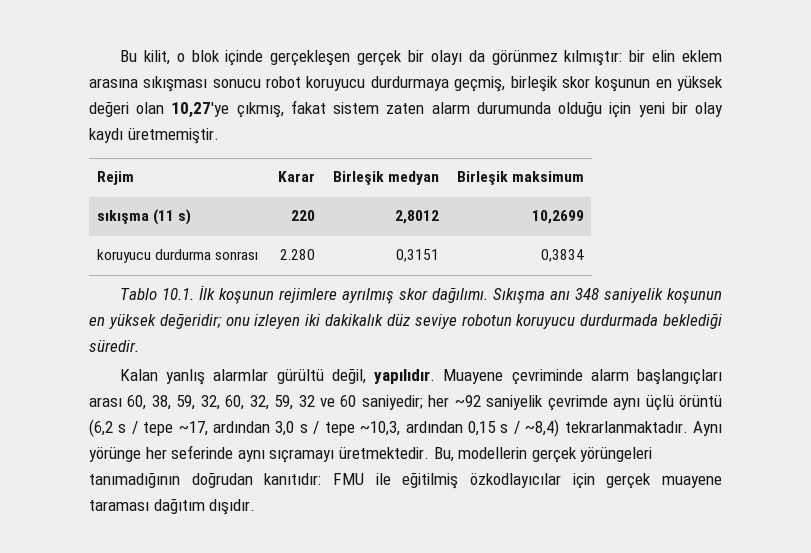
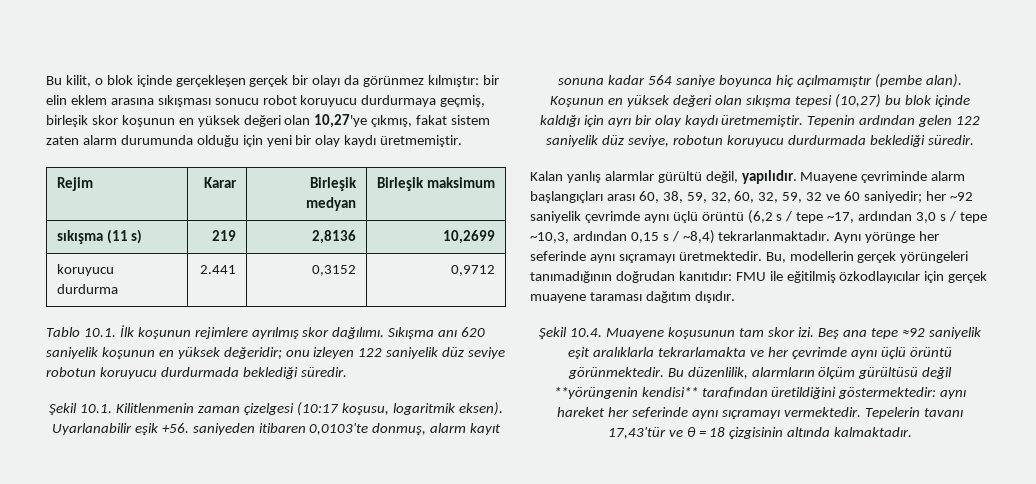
[291,210,316,221] [395,210,440,224] 220 | 2,8012 -> [212,230,237,241] [312,230,357,244] 219 | 2,8136
[215,251,259,260] [280,249,316,260] [396,249,440,262] [541,249,585,262] sonrası | 2.280 | 0,3151 | 0,3834 -> [200,265,237,274] [312,265,357,276] [451,265,496,276] | 2.441 | 0,3152 | 0,9712
[575,288,600,300] 348 -> [461,327,486,337] 620
[305,314,383,326] iki dakikalık -> [358,347,439,359] 122 saniyelik
(139, 346) none -> [49,402,503,416] [51,423,502,435] [558,74,962,88] [550,94,970,108] [539,115,981,127] [546,135,974,147] // Şekil 10.1. Kilitlenmenin zaman çizelgesi (10:17 koşusu, logaritmik eksen). Uyarlanabilir eşik +56. saniyeden itibaren 0,0103'te donmuş, alarm kayıt sonuna kadar 564 saniye boyunca hiç açılmamıştır (pembe alan). Koşunun en yüksek değeri olan sıkışma tepesi (10,27) bu blok içinde kaldığı için ayrı bir olay kaydı üretmemiştir. Tepenin ardından gelen 122 saniyelik düz seviye, robotun koruyucu durdurmada beklediği süredir.
(256, 507) none -> [539,327,981,339] [568,347,952,359] [567,367,953,379] [553,387,967,399] [557,407,963,419] [607,427,913,439] // Şekil 10.4. Muayene koşusunun tam skor izi. Beş ana tepe ≈92 saniyelik eşit aralıklarla tekrarlamakta ve her çevrimde aynı üçlü örüntü görünmektedir. Bu düzenlilik, alarmların ölçüm gürültüsü değil **yörüngenin kendisi** tarafından üretildiğini göstermektedir: aynı hareket her seferinde aynı sıçramayı vermektedir. Tepelerin tavanı 17,43'tür ve θ = 18 çizgisinin altında kalmaktadır.

